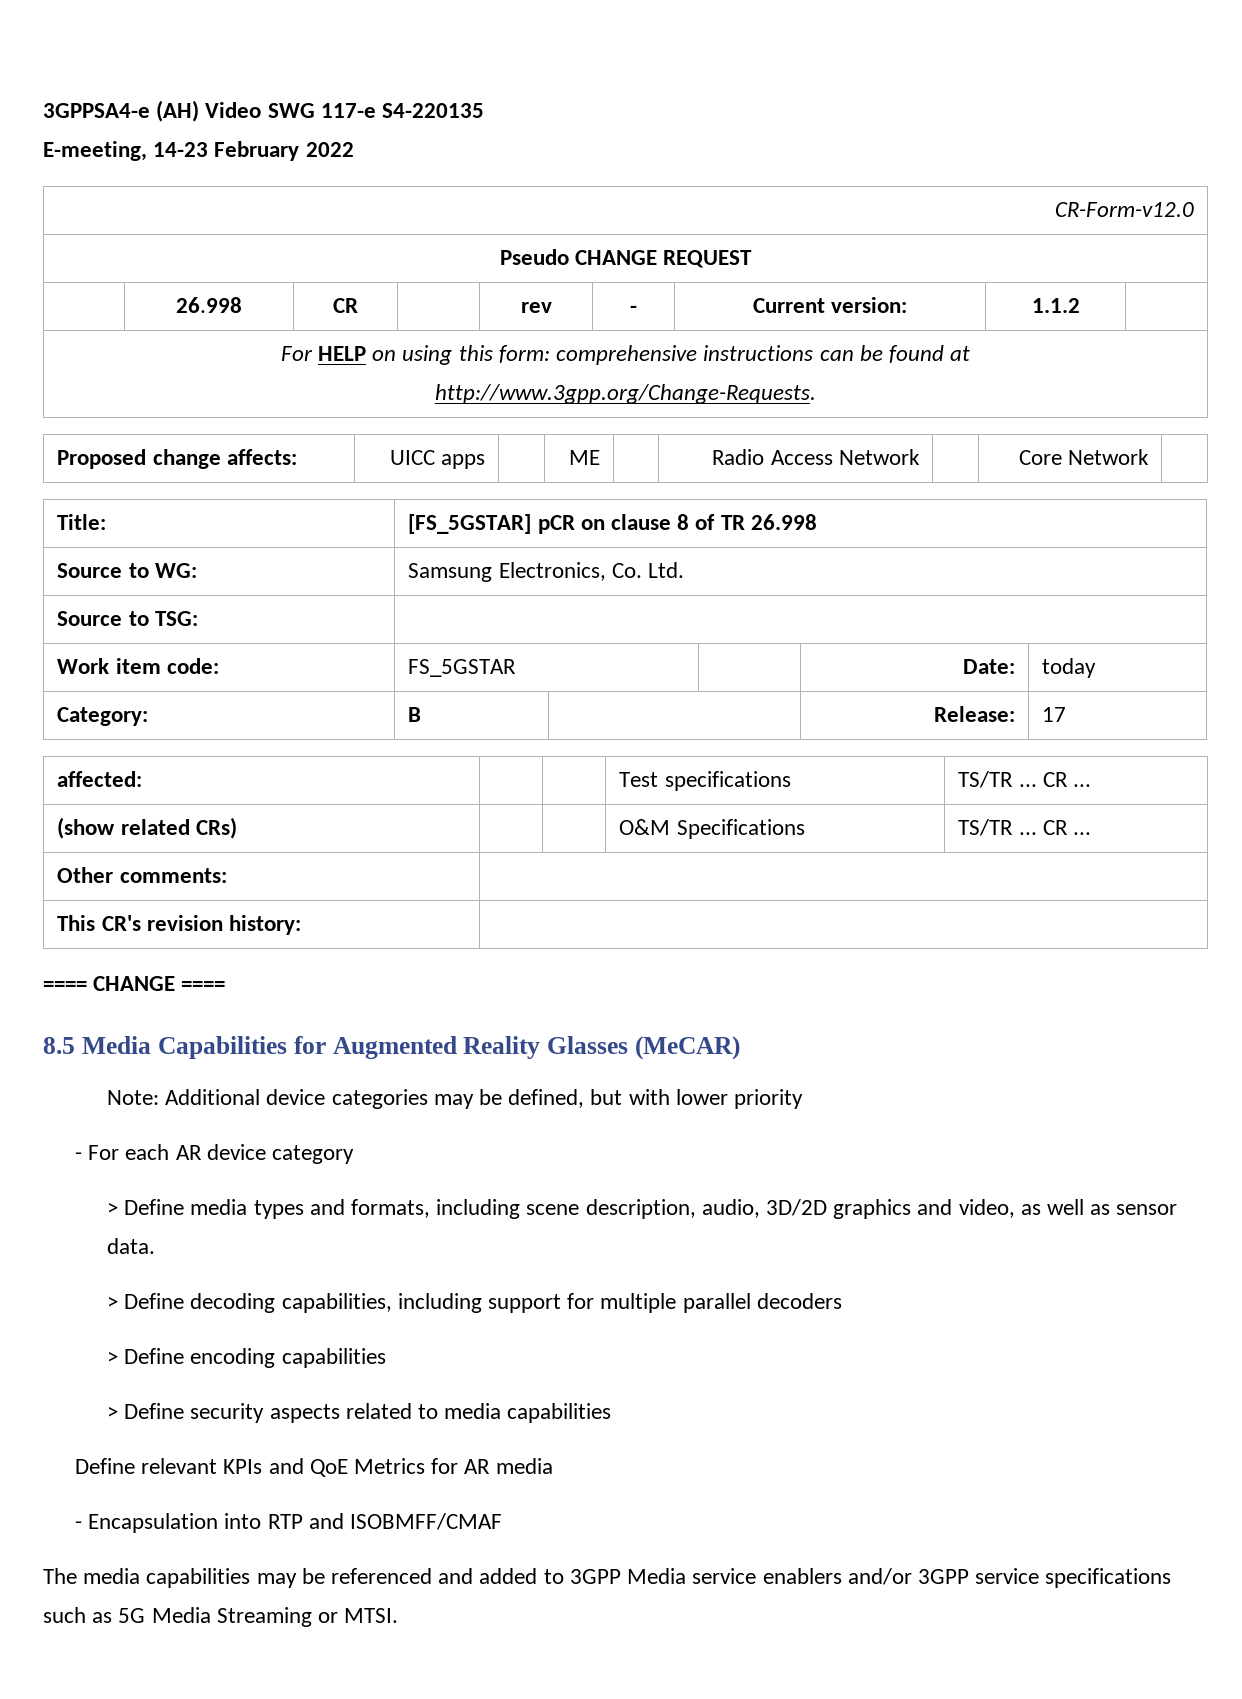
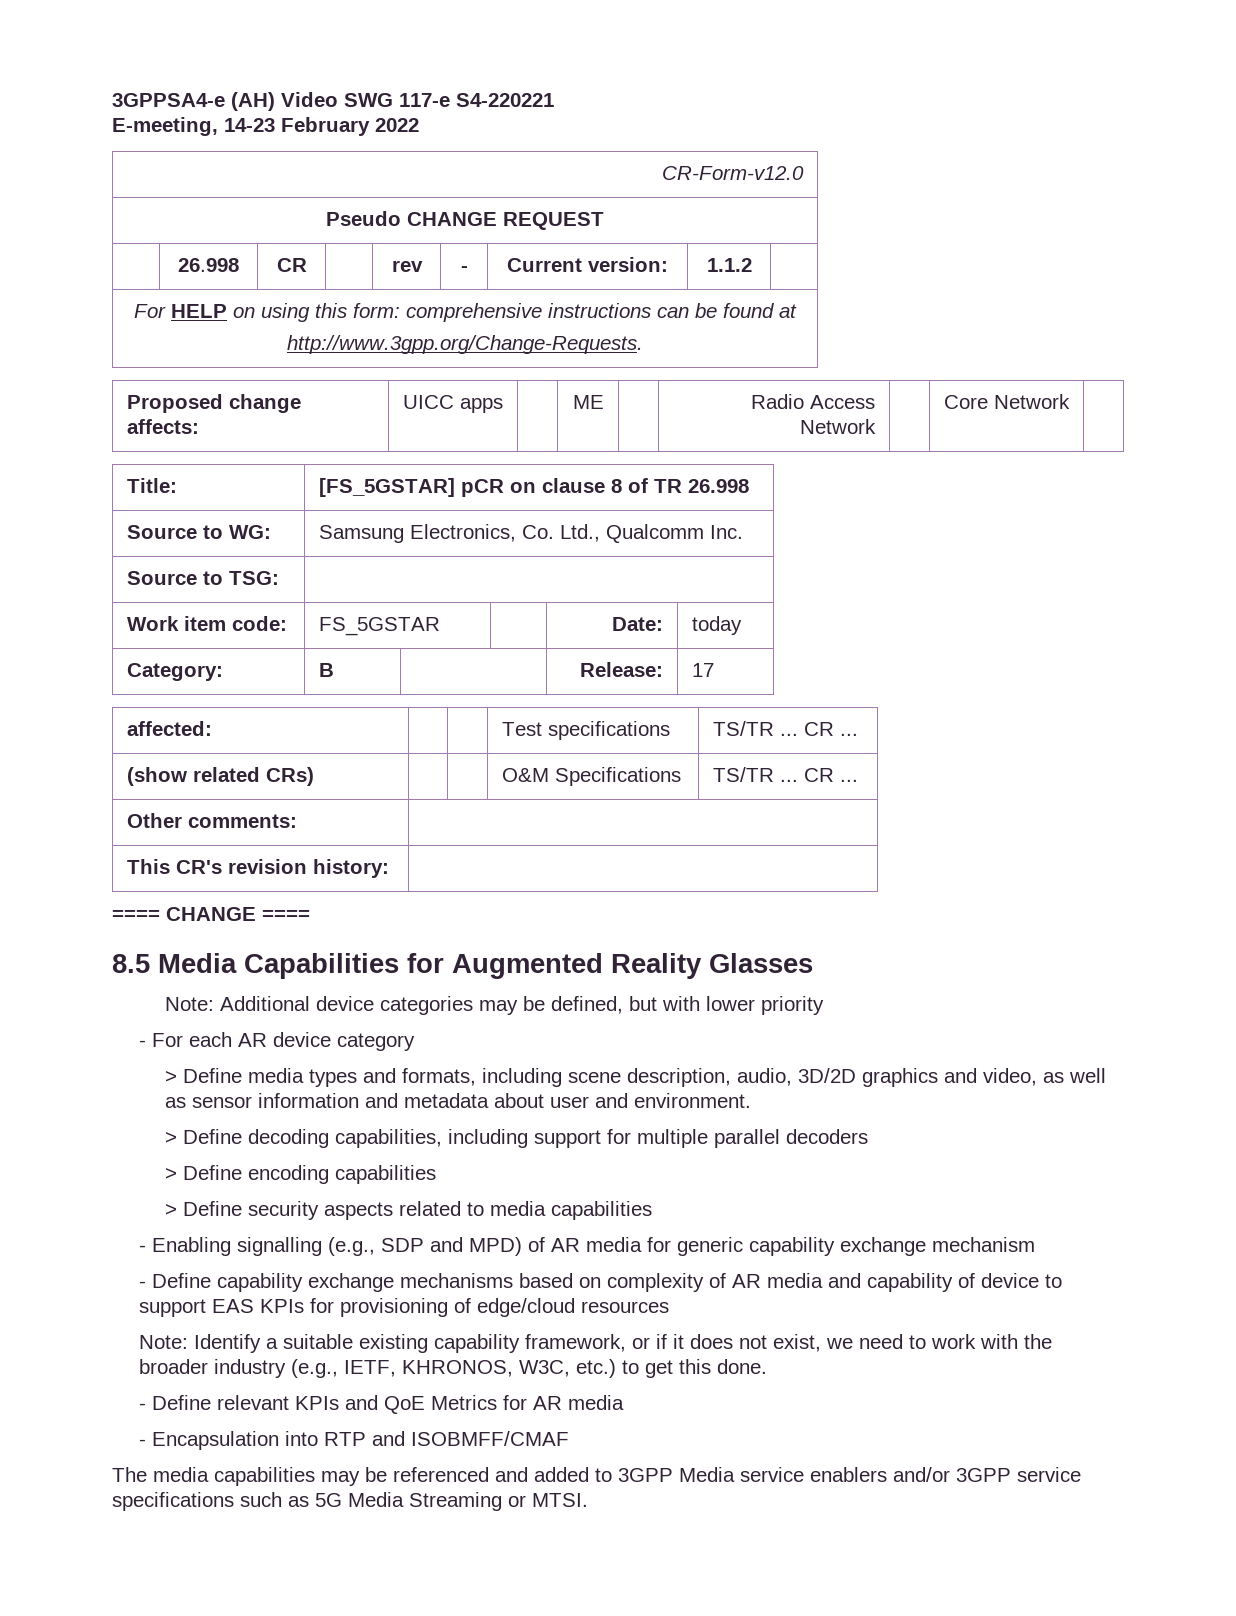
[382,103,485,118] S4-220135 -> [456,93,554,107] S4-220221
[647,562,684,578] Ltd. -> [559,524,743,543] Ltd., Qualcomm Inc.
[635,1036,741,1060] (MeCAR) -> (813, 963) none
[106,1238,155,1254] data. -> [258,1093,752,1108] information and metadata about user and environment.
(612, 1413) none -> [138,1237,1035,1256] [138,1273,1062,1292] [138,1298,669,1317] [138,1334,1052,1353] [138,1359,767,1378] [138,1403,146,1410] - Enabling signalling (e.g., SDP and MPD) of AR media for generic capability exchange mechanism // - Define capability exchange mechanisms based on complexity of AR media and capability of device to support EAS KPIs for provisioning of edge/cloud resources // Note: Identify a suitable existing capability framework, or if it does not exist, we need to work with the broader industry (e.g., IETF, KHRONOS, W3C, etc.) to get this done. // -

